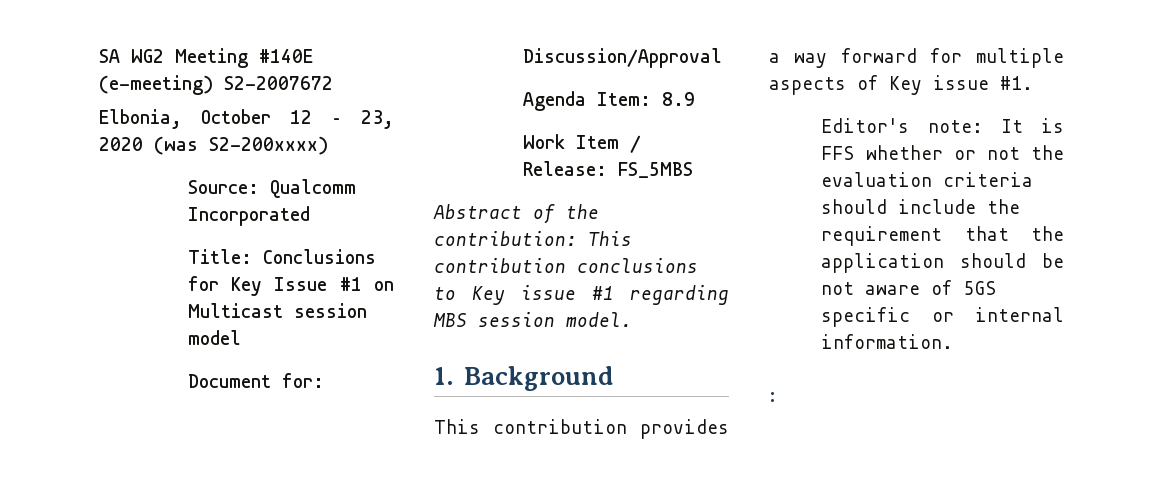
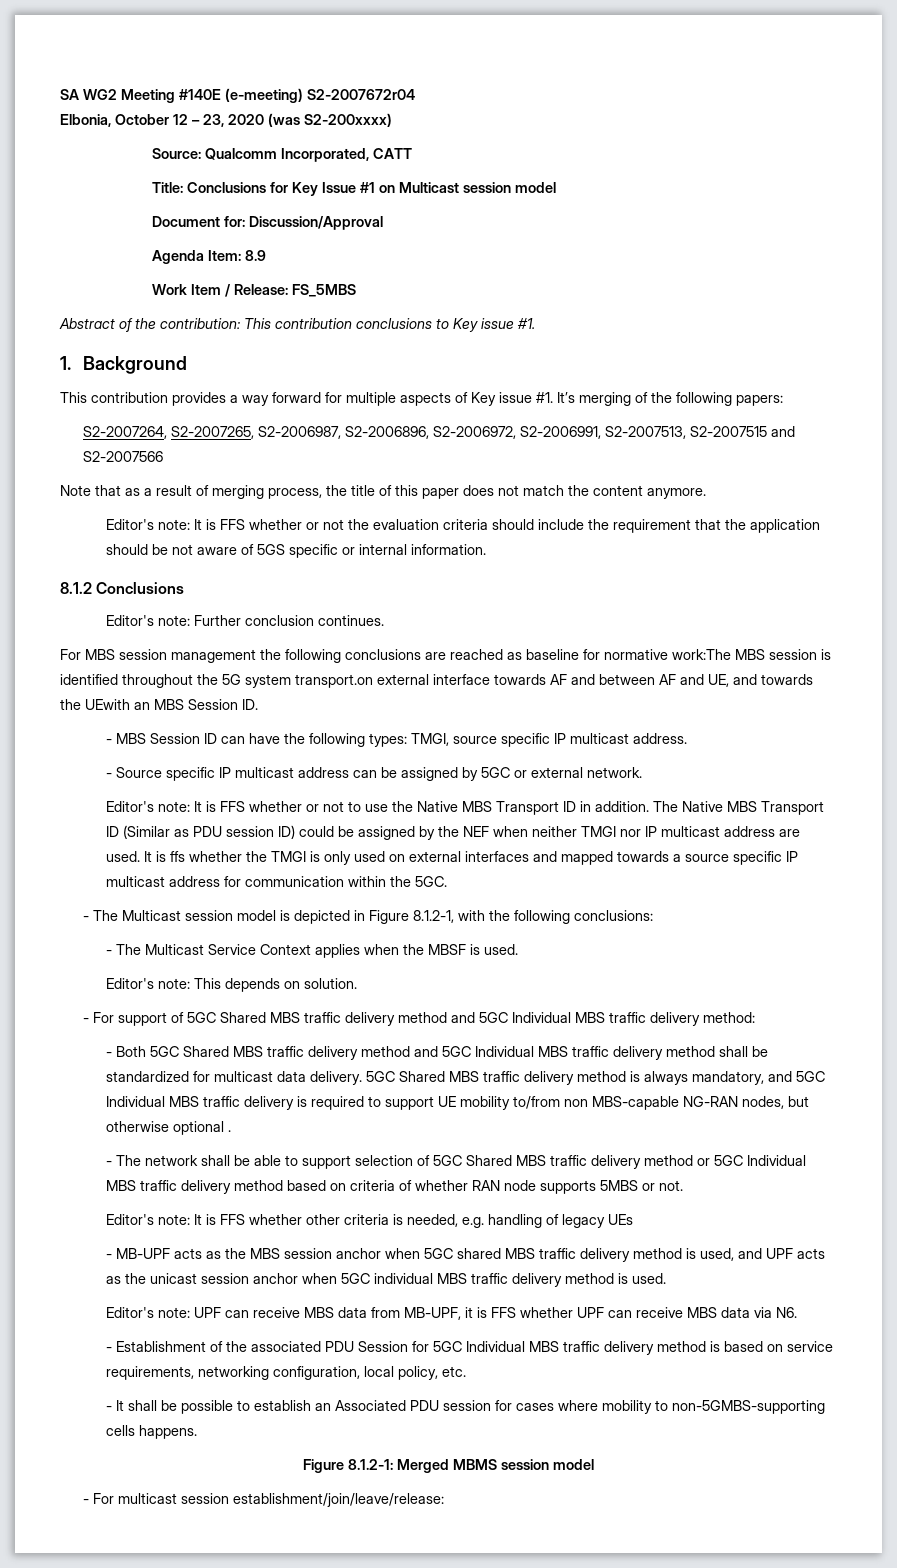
[224,76,333,90] S2-2007672 -> [307,89,415,100] S2-2007672r04
[187,206,310,226] Incorporated -> [280,148,412,162] Incorporated, CATT
[592,285,729,305] [433,312,632,327] #1 regarding MBS session model. -> [517,318,535,329] #1.
(1033, 83) none -> [557,392,783,406] [82,426,795,439] [82,451,163,462] [60,485,706,499] It’s merging of the following papers: // S2-2007264, S2-2007265, S2-2006987, S2-2006896, S2-2006972, S2-2006991, S2-2007513, S2-2007515 and S2-2007566 // Note that as a result of merging process, the title of this paper does not match the content anymore.
[769,392,775,402] : -> [60,582,185,594] [105,615,384,626] [60,649,831,663] [60,674,813,688] [60,699,258,710] [105,733,687,747] [105,767,642,781] [105,801,824,815] [105,825,800,840] [105,851,798,865] [105,876,447,887] [82,910,653,924] [105,944,518,958] [105,978,357,992] [82,1012,755,1026] [105,1046,768,1060] [105,1071,825,1085] [105,1096,809,1110] [105,1121,231,1135] [105,1155,806,1169] [105,1180,683,1194] [105,1214,633,1228] [105,1248,825,1262] [105,1273,666,1287] [105,1307,797,1320] [105,1341,833,1355] [105,1366,466,1380] [105,1400,825,1414] [105,1425,197,1439] [303,1459,594,1473] [82,1493,444,1507] 8.1.2 Conclusions // Editor's note: Further conclusion continues. // For MBS session management the following conclusions are reached as baseline for normative work:The MBS session is identified throughout the 5G system transport.on external interface towards AF and between AF and UE, and towards the UEwith an MBS Session ID. // - MBS Session ID can have the following types: TMGI, source specific IP multicast address. // - Source specific IP multicast address can be assigned by 5GC or external network. // Editor's note: It is FFS whether or not to use the Native MBS Transport ID in addition. The Native MBS Transport ID (Similar as PDU session ID) could be assigned by the NEF when neither TMGI nor IP multicast address are used. It is ffs whether the TMGI is only used on external interfaces and mapped towards a source specific IP multicast address for communication within the 5GC. // - The Multicast session model is depicted in Figure 8.1.2-1, with the following conclusions: // - The Multicast Service Context applies when the MBSF is used. // Editor's note: This depends on solution. // - For support of 5GC Shared MBS traffic delivery method and 5GC Individual MBS traffic delivery method: // - Both 5GC Shared MBS traffic delivery method and 5GC Individual MBS traffic delivery method shall be standardized for multicast data delivery. 5GC Shared MBS traffic delivery method is always mandatory, and 5GC Individual MBS traffic delivery is required to support UE mobility to/from non MBS-capable NG-RAN nodes, but otherwise optional . // - The network shall be able to support selection of 5GC Shared MBS traffic delivery method or 5GC Individual MBS traffic delivery method based on criteria of whether RAN node supports 5MBS or not. // Editor's note: It is FFS whether other criteria is needed, e.g. handling of legacy UEs // - MB-UPF acts as the MBS session anchor when 5GC shared MBS traffic delivery method is used, and UPF acts as the unicast session anchor when 5GC individual MBS traffic delivery method is used. // Editor's note: UPF can receive MBS data from MB-UPF, it is FFS whether UPF can receive MBS data via N6. // - Establishment of the associated PDU Session for 5GC Individual MBS traffic delivery method is based on service requirements, networking configuration, local policy, etc. // - It shall be possible to establish an Associated PDU session for cases where mobility to non-5GMBS-supporting cells happens. // Figure 8.1.2-1: Merged MBMS session model // - For multicast session establishment/join/leave/release:

